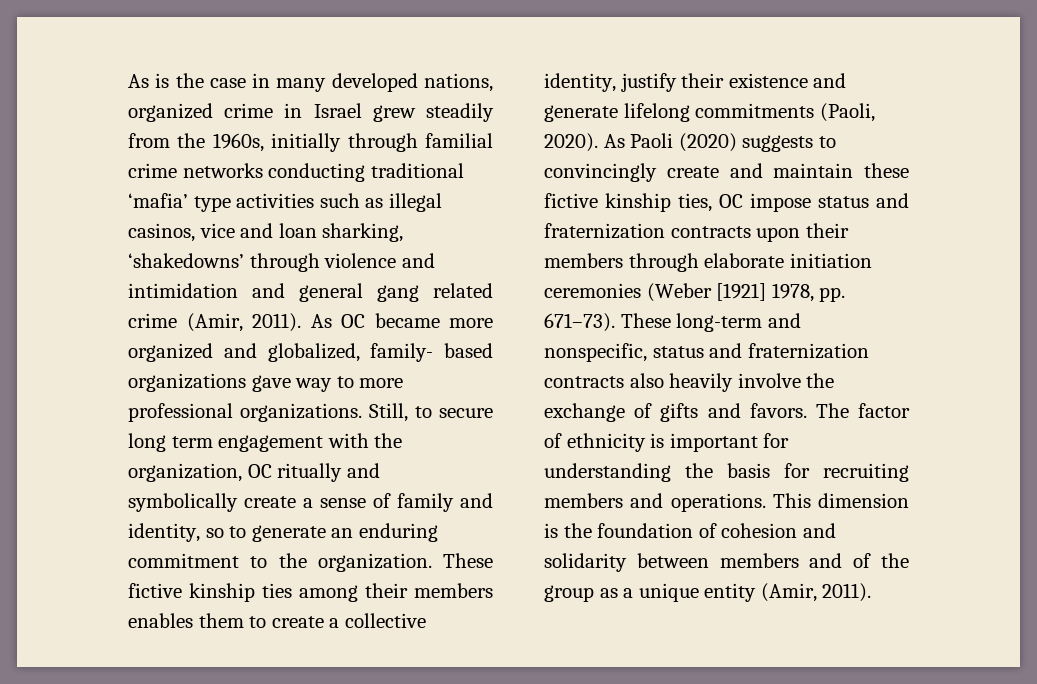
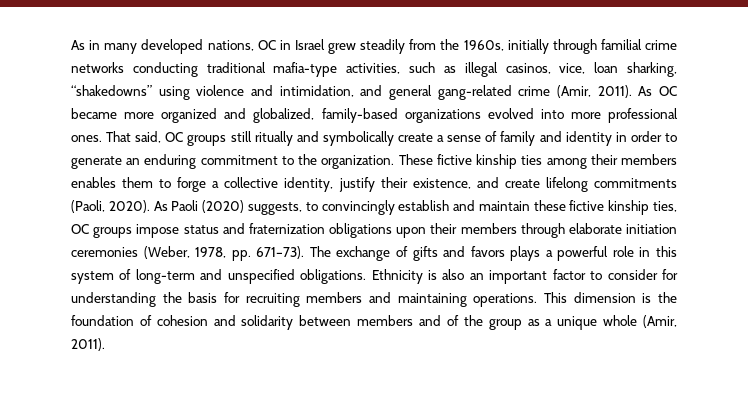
[128,73,246,88] As is the case -> [71,40,85,50] As
[128,103,274,122] organized crime -> [257,40,276,50] OC
[128,193,315,212] ‘mafia’ type activities -> [273,62,401,77] mafia-type activities,
[199,223,404,242] [128,253,320,272] vice and loan sharking, ‘shakedowns’ through -> [559,62,677,77] [71,85,190,100] vice, loan sharking, “shakedowns” using
[128,283,238,298] intimidation -> [279,85,354,97] intimidation,
[377,283,493,302] gang related -> [437,85,512,100] gang-related
[370,343,493,362] [128,373,404,392] [128,403,493,422] [128,433,403,452] [128,463,272,482] family- based organizations gave way to more professional organizations. Still, to secure long term engagement with the organization, OC -> [321,108,679,123] [71,131,252,146] family-based organizations evolved into more professional ones. That said, OC groups still
[128,523,224,542] identity, so -> [565,131,662,146] identity in order
[271,616,324,628] create -> [177,177,207,192] forge
[728,73,847,88] [544,105,618,122] existence and generate -> [412,177,540,189] existence, and create
[742,135,814,152] suggests -> [247,202,302,215] suggests,
[666,166,719,178] create -> [398,200,450,211] establish
(743, 201) none -> [93,227,133,238] groups
[670,226,751,238] contracts -> [329,223,392,238] obligations
[646,283,767,302] (Weber [1921] -> [143,246,190,259] (Weber,
[620,313,801,332] [544,343,869,362] [544,373,835,392] [544,403,910,422] [544,433,758,452] These long-term and nonspecific, status and fraternization contracts also heavily involve the exchange of gifts and favors. The factor of ethnicity is important -> [309,246,677,261] [71,269,658,284] The exchange of gifts and favors plays a powerful role in this system of long-term and unspecified obligations. Ethnicity is also an important factor to consider
(664, 500) none -> [397,293,467,307] maintaining
[704,583,757,602] entity -> [603,315,638,326] whole

